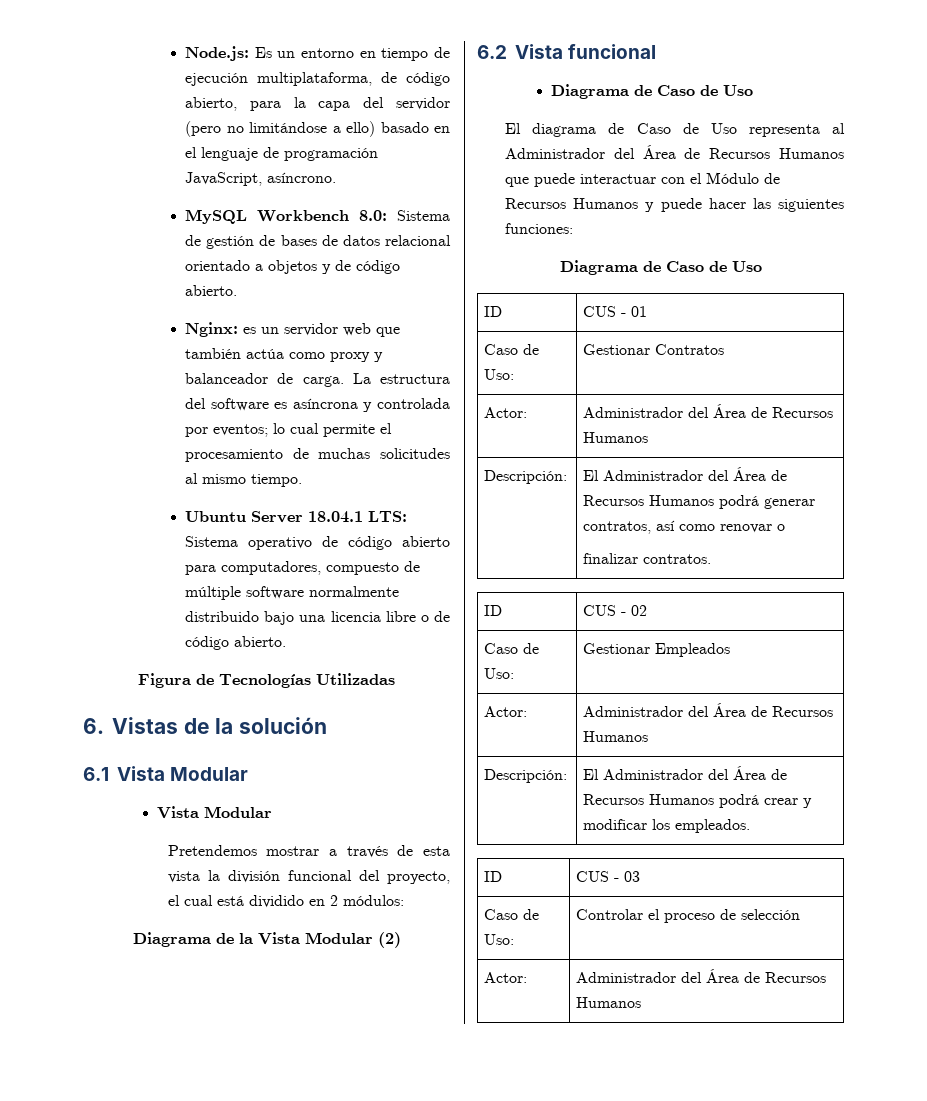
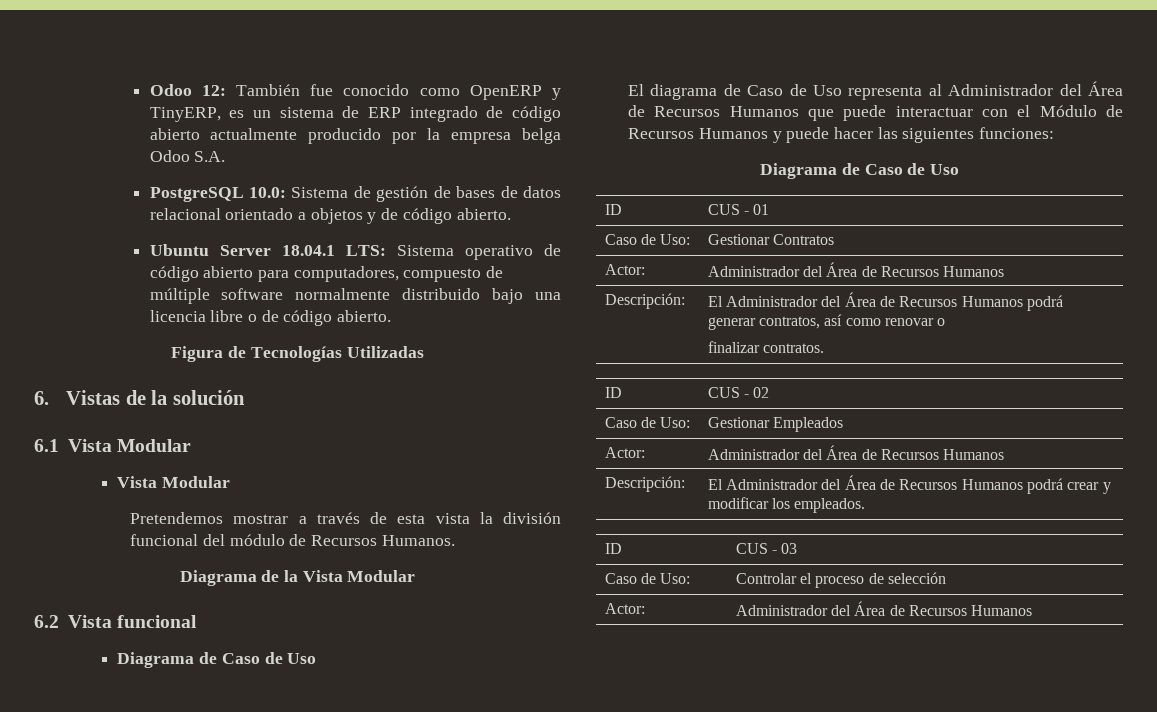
[185,46,451,61] [185,72,450,86] [185,97,450,111] [185,121,450,137] [185,147,379,161] [185,172,337,186] [185,209,388,224] Node.js: Es un entorno en tiempo de ejecución multiplataforma, de código abierto, para la capa del servidor (pero no limitándose a ello) basado en el lenguaje de programación JavaScript, asíncrono. // MySQL Workbench 8.0: -> [149,84,561,100] [149,106,561,122] [149,128,562,144] [149,150,226,162] [149,187,286,202] Odoo 12: También fue conocido como OpenERP y TinyERP, es un sistema de ERP integrado de código abierto actualmente producido por la empresa belga Odoo S.A. // PostgreSQL 10.0:
[185,322,401,337] [185,348,384,362] [185,373,450,387] [185,398,451,412] [185,423,393,437] [185,448,450,462] [185,473,303,487] // Nginx: es un servidor web que también actúa como proxy y balanceador de carga. La estructura del software es asíncrona y controlada por eventos; lo cual permite el procesamiento de muchas solicitudes al mismo tiempo. -> (511, 214) none
[387,871,450,884] [167,895,404,908] proyecto, el cual está dividido en 2 módulos: -> [229,534,455,546] módulo de Recursos Humanos.
[377,932,401,948] (2) -> (416, 576) none

